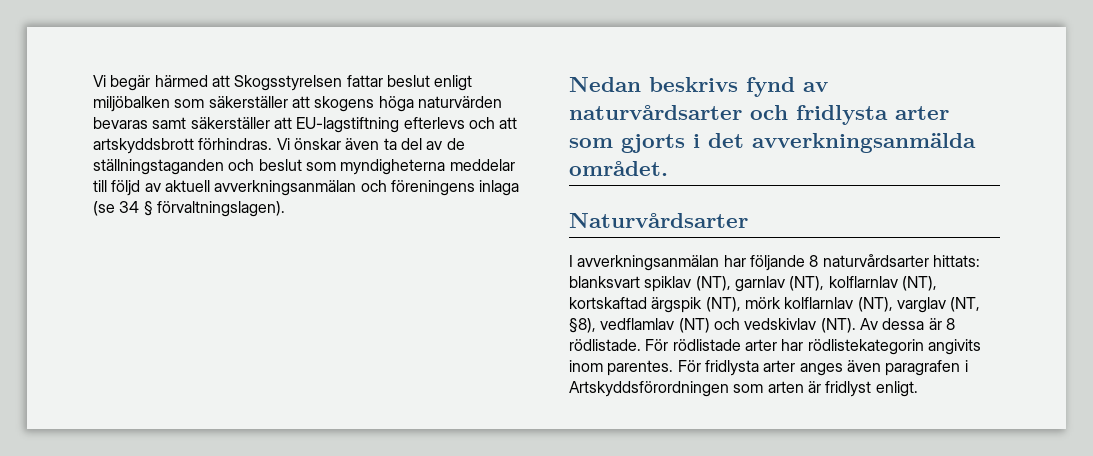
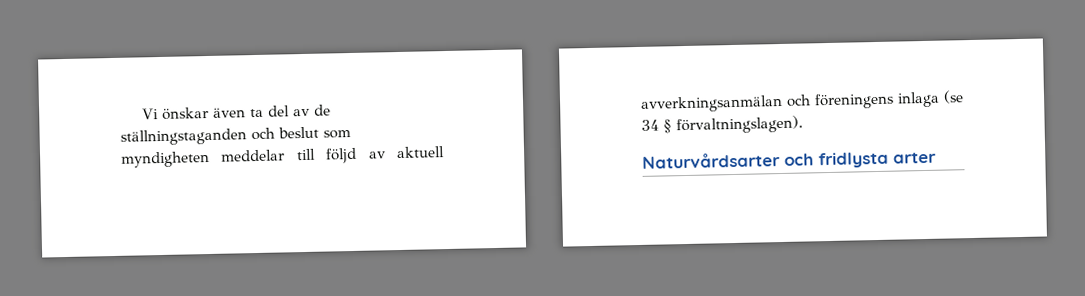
[93,75,473,91] [93,96,502,112] [93,117,518,133] [93,138,290,154] Vi begär härmed att Skogsstyrelsen fattar beslut enligt miljöbalken som säkerställer att skogens höga naturvärden bevaras samt säkerställer att EU-lagstiftning efterlevs och att artskyddsbrott förhindras. Vi -> [142,108,160,120] Vi
[340,159,446,175] myndigheterna -> [121,150,210,168] myndigheten
[569,77,828,97] [569,105,949,125] [569,133,976,153] [569,161,668,176] [569,213,748,228] [569,254,980,271] [569,276,937,292] [569,297,981,313] [569,318,955,333] [569,339,981,355] [569,360,968,376] [569,381,918,397] Nedan beskrivs fynd av naturvårdsarter och fridlysta arter som gjorts i det avverkningsanmälda området. // Naturvårdsarter // I avverkningsanmälan har följande 8 naturvårdsarter hittats: blanksvart spiklav (NT), garnlav (NT), kolflarnlav (NT), kortskaftad ärgspik (NT), mörk kolflarnlav (NT), varglav (NT, §8), vedflamlav (NT) och vedskivlav (NT). Av dessa är 8 rödlistade. För rödlistade arter har rödlistekategorin angivits inom parentes. För fridlysta arter anges även paragrafen i Artskyddsförordningen som arten är fridlyst enligt. -> [642,151,937,169] Naturvårdsarter och fridlysta arter

